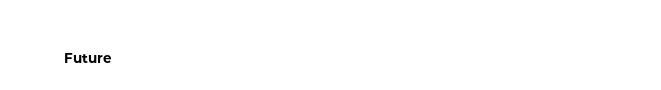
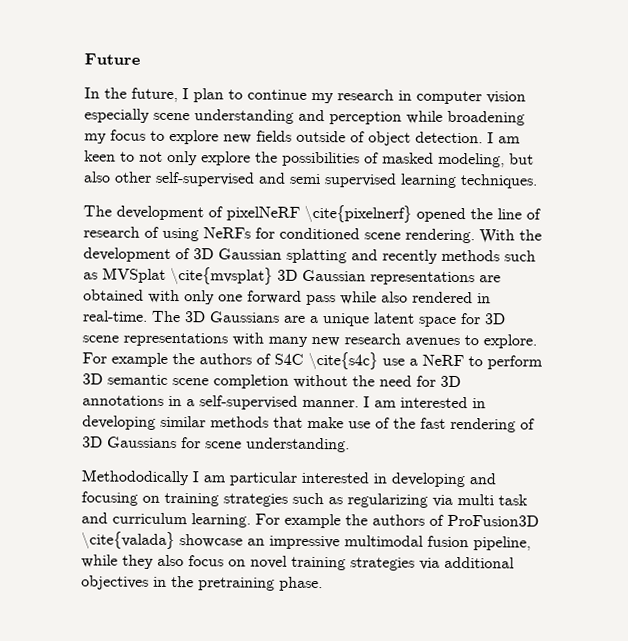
(112, 58) none -> [84,87,526,105] [84,108,525,126] [84,129,521,146] [84,150,534,168] [83,171,538,189] [83,204,541,223] [83,226,542,244] [83,247,536,264] [83,266,501,286] [83,289,491,306] [82,310,506,327] [82,332,537,349] [82,351,543,370] [82,373,461,389] [82,395,486,410] [82,415,535,433] [82,436,350,453] [81,469,496,488] [81,491,528,508] [81,512,539,529] [81,531,531,551] [81,554,515,571] [81,575,323,592] // In the future, I plan to continue my research in computer vision especially scene understanding and perception while broadening my focus to explore new fields outside of object detection. I am keen to not only explore the possibilities of masked modeling, but also other self-supervised and semi supervised learning techniques. // The development of pixelNeRF \cite{pixelnerf} opened the line of research of using NeRFs for conditioned scene rendering. With the development of 3D Gaussian splatting and recently methods such as MVSplat \cite{mvsplat} 3D Gaussian representations are obtained with only one forward pass while also rendered in real-time. The 3D Gaussians are a unique latent space for 3D scene representations with many new research avenues to explore. For example the authors of S4C \cite{s4c} use a NeRF to perform 3D semantic scene completion without the need for 3D annotations in a self-supervised manner. I am interested in developing similar methods that make use of the fast rendering of 3D Gaussians for scene understanding. // Methododically I am particular interested in developing and focusing on training strategies such as regularizing via multi task and curriculum learning. For example the authors of ProFusion3D \cite{valada} showcase an impressive multimodal fusion pipeline, while they also focus on novel training strategies via additional objectives in the pretraining phase.

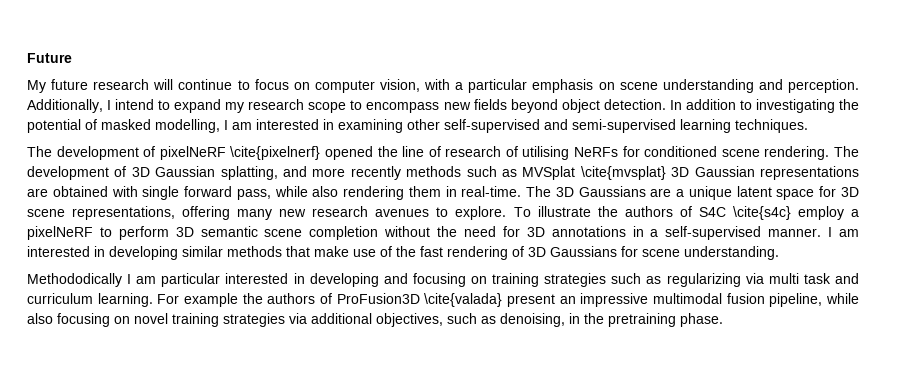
[84,87,526,105] [84,108,525,126] [84,129,521,146] [84,150,534,168] [83,171,111,183] In the future, I plan to continue my research in computer vision especially scene understanding and perception while broadening my focus to explore new fields outside of object detection. I am keen to not only explore the possibilities of masked modeling, but also -> [27,79,859,93] [27,99,860,113] [27,119,403,133] My future research will continue to focus on computer vision, with a particular emphasis on scene understanding and perception. Additionally, I intend to expand my research scope to encompass new fields beyond object detection. In addition to investigating the potential of masked modelling, I am interested in examining
[289,173,397,188] semi supervised -> [572,119,676,133] semi-supervised
[162,227,199,242] using -> [522,146,570,160] utilising
[479,229,542,244] With the -> [834,146,859,157] The
[286,248,378,264] splatting and -> [220,166,346,180] splatting, and more
[184,290,473,306] only one forward pass while also rendered -> [142,186,441,200] single forward pass, while also rendering them
[123,332,264,347] representations with -> [72,206,231,220] representations, offering
[82,352,168,367] For example -> [513,206,591,217] To illustrate
[382,354,464,367] use a NeRF -> [797,206,859,220] [27,226,93,240] employ a pixelNeRF
[179,534,243,548] showcase -> [507,294,555,307] present
[122,554,224,569] they also focus -> [27,313,110,327] also focusing
[81,575,149,590] objectives -> [376,313,565,327] objectives, such as denoising,

